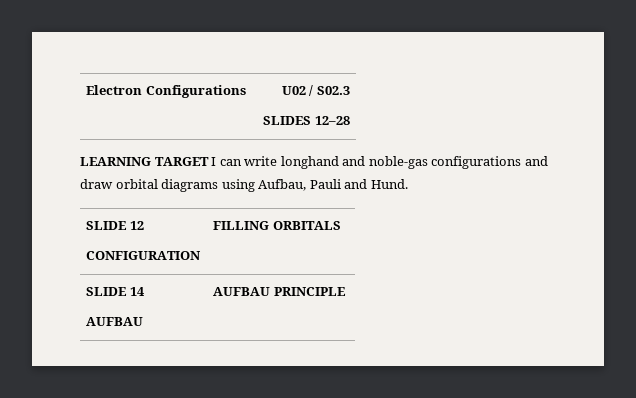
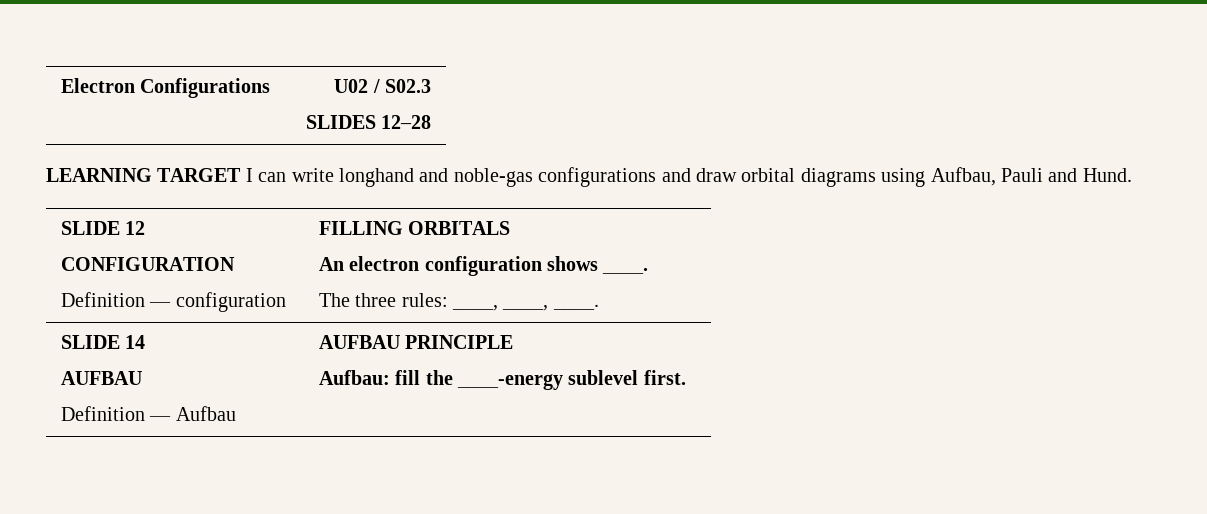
(202, 255) none -> [60,292,286,312] // Definition — configuration
(341, 225) none -> [318,256,649,276] [318,293,599,311] // An electron configuration shows ____. // The three rules: ____, ____, ____.
(144, 321) none -> [60,406,236,421] // Definition — Aufbau
(346, 291) none -> [318,370,686,390] // Aufbau: fill the ____-energy sublevel first.

